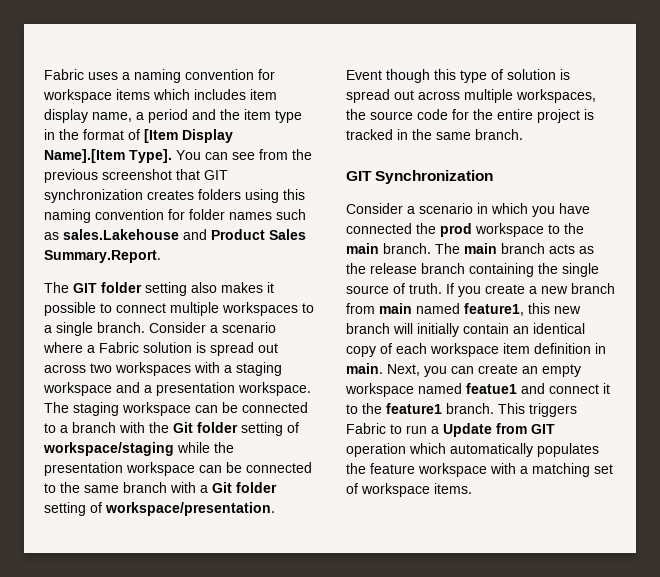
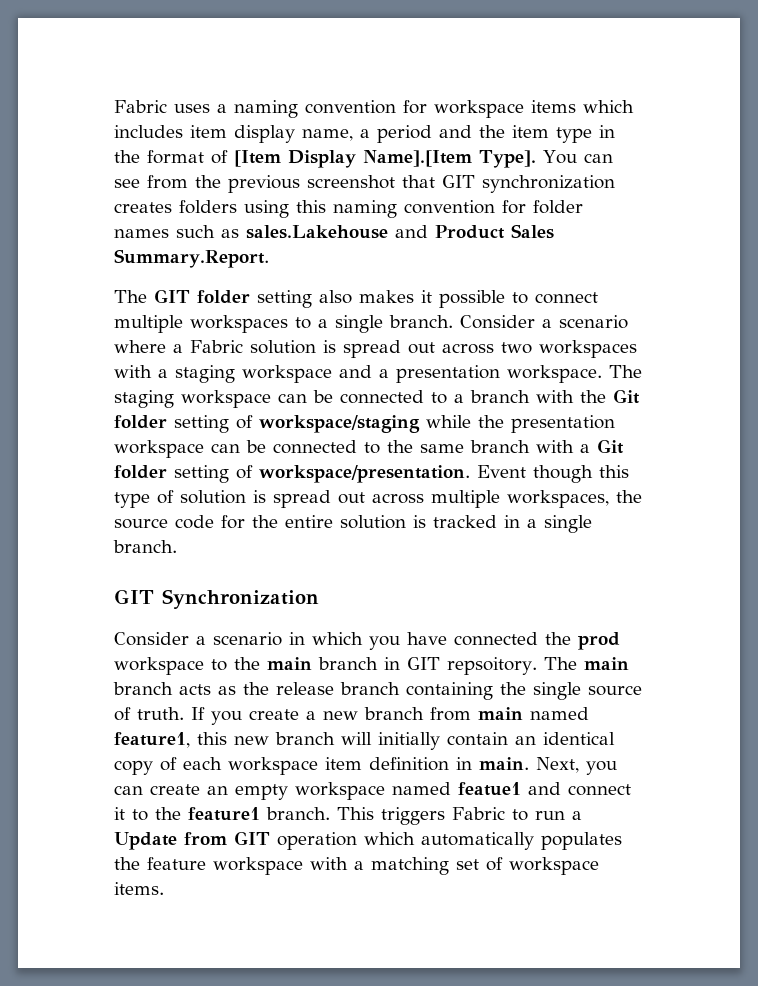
[537,109,580,123] project -> [340,515,406,529] solution
[412,129,471,140] the same -> [527,515,592,533] a single
[383,243,431,254] branch. -> [318,657,537,675] branch in GIT repsoitory.

